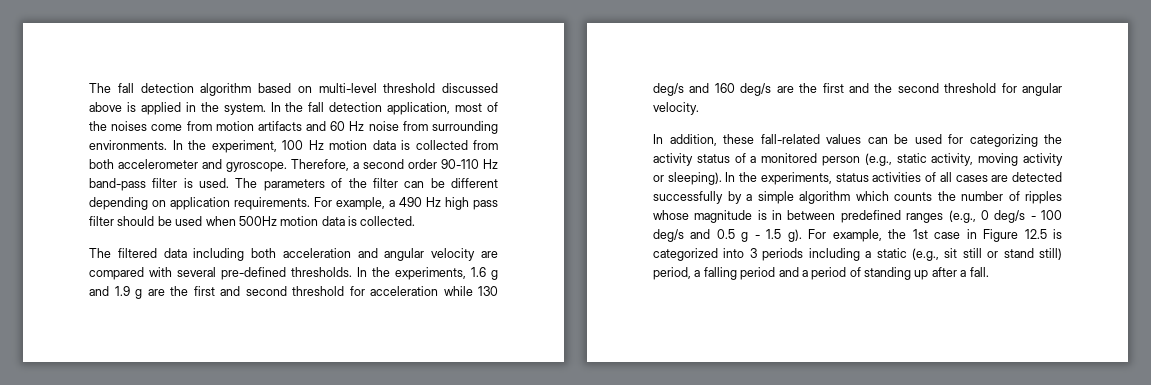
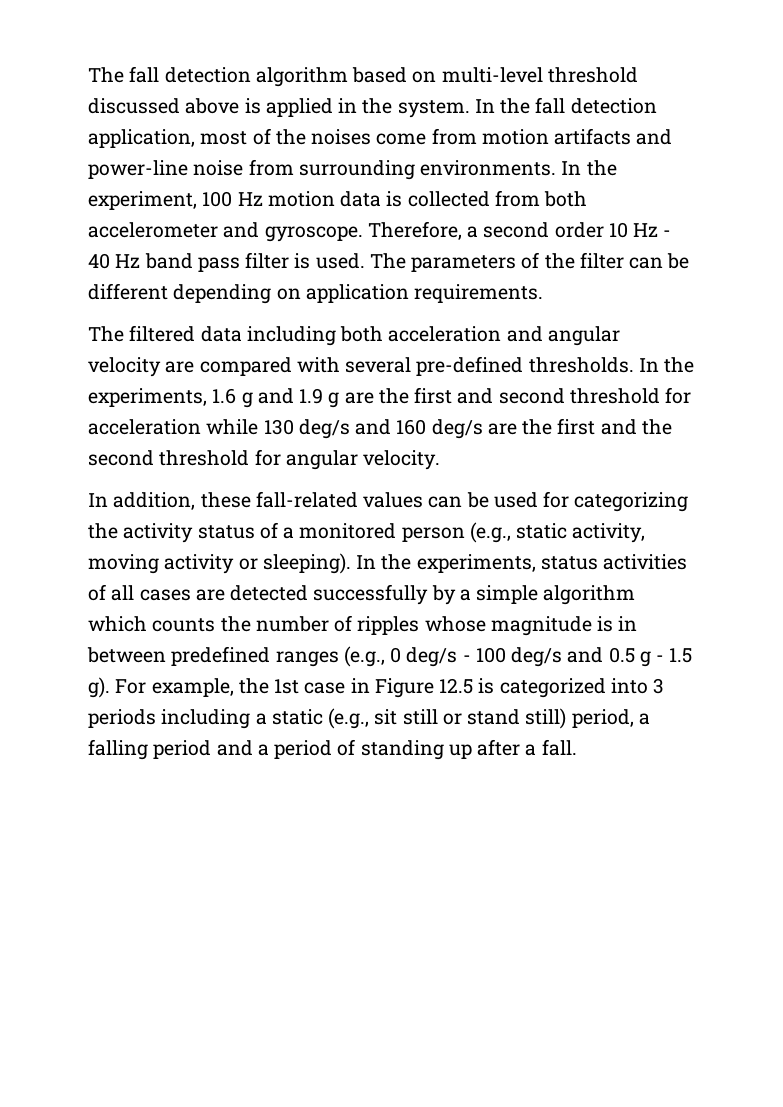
[330,121,365,131] 60 Hz -> [88,160,188,179] power-line
[441,159,498,169] [89,178,146,191] 90-110 Hz band-pass -> [608,222,672,238] [88,253,240,272] 10 Hz - 40 Hz band pass
[314,197,498,210] [89,216,416,226] For example, a 490 Hz high pass filter should be used when 500Hz motion data is collected. -> (544, 293) none

